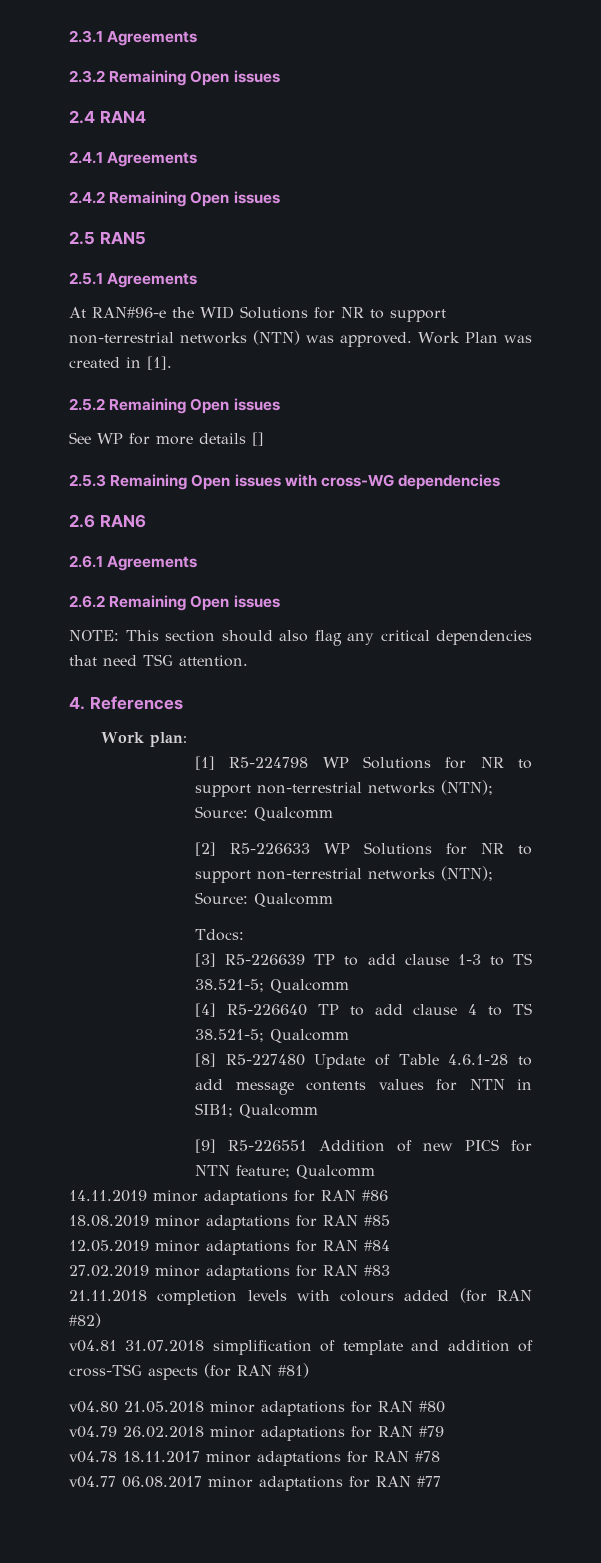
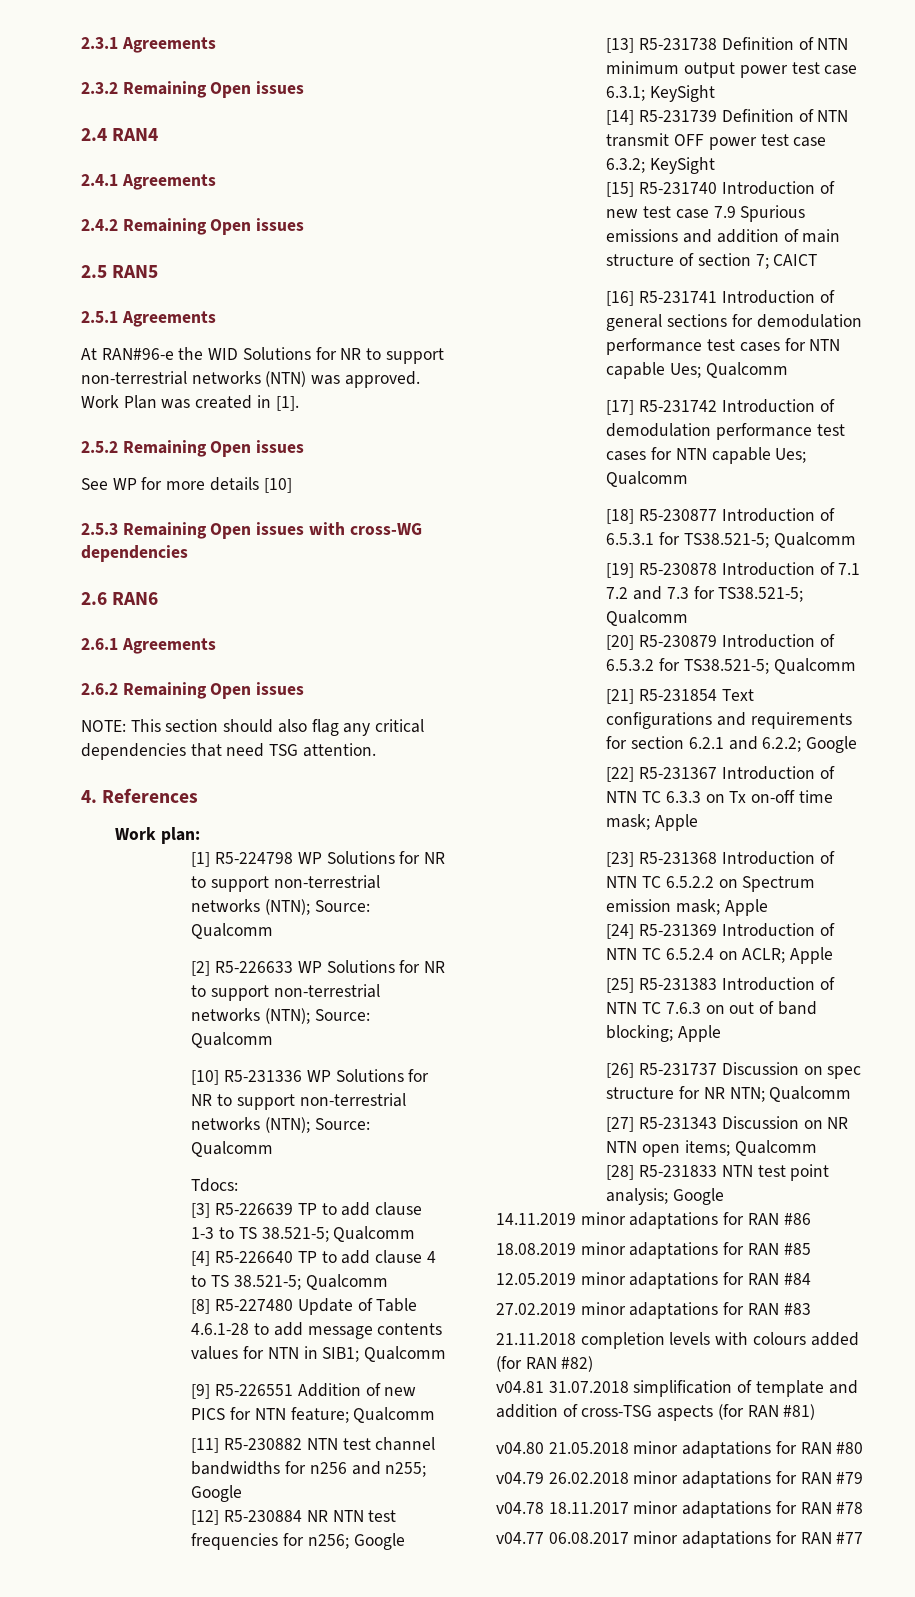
[252,432,264,446] [] -> [263,478,292,493] [10]
(334, 900) none -> [191,1069,430,1085] [191,1093,406,1110] [191,1117,370,1133] [191,1141,274,1157] // [10] R5-231336 WP Solutions for NR to support non-terrestrial networks (NTN); Source: Qualcomm
(376, 1172) none -> [191,1437,436,1453] [191,1461,427,1477] [191,1485,243,1502] [191,1510,397,1525] [191,1533,405,1550] [606,37,849,53] [606,61,858,78] [606,85,716,102] [606,109,849,125] [606,133,827,150] [606,157,716,174] [606,181,835,197] [606,205,806,222] [606,229,841,243] [606,253,818,269] [606,290,835,306] [606,314,862,331] [606,338,841,355] [606,362,788,379] [606,399,835,415] [606,423,845,440] [606,447,807,464] [606,471,689,487] [606,508,835,524] [606,532,856,548] [606,562,861,578] [606,586,804,602] [606,610,689,626] [606,634,835,650] [606,658,856,674] [606,689,754,704] [606,712,852,729] [606,736,858,753] [606,766,835,782] [606,790,833,803] [606,814,699,831] [606,851,835,867] [606,876,816,892] [606,899,768,916] [606,923,835,939] [606,947,834,964] [606,977,835,993] [606,1001,817,1015] [606,1025,722,1042] [606,1062,862,1079] [606,1086,852,1102] [606,1116,849,1132] [606,1140,817,1157] [606,1164,830,1181] [606,1188,725,1205] // [11] R5-230882 NTN test channel bandwidths for n256 and n255; Google // [12] R5-230884 NR NTN test frequencies for n256; Google // [13] R5-231738 Definition of NTN minimum output power test case 6.3.1; KeySight // [14] R5-231739 Definition of NTN transmit OFF power test case 6.3.2; KeySight // [15] R5-231740 Introduction of new test case 7.9 Spurious emissions and addition of main structure of section 7; CAICT // [16] R5-231741 Introduction of general sections for demodulation performance test cases for NTN capable Ues; Qualcomm // [17] R5-231742 Introduction of demodulation performance test cases for NTN capable Ues; Qualcomm // [18] R5-230877 Introduction of 6.5.3.1 for TS38.521-5; Qualcomm // [19] R5-230878 Introduction of 7.1 7.2 and 7.3 for TS38.521-5; Qualcomm // [20] R5-230879 Introduction of 6.5.3.2 for TS38.521-5; Qualcomm // [21] R5-231854 Text configurations and requirements for section 6.2.1 and 6.2.2; Google // [22] R5-231367 Introduction of NTN TC 6.3.3 on Tx on-off time mask; Apple // [23] R5-231368 Introduction of NTN TC 6.5.2.2 on Spectrum emission mask; Apple // [24] R5-231369 Introduction of NTN TC 6.5.2.4 on ACLR; Apple // [25] R5-231383 Introduction of NTN TC 7.6.3 on out of band blocking; Apple // [26] R5-231737 Discussion on spec structure for NR NTN; Qualcomm // [27] R5-231343 Discussion on NR NTN open items; Qualcomm // [28] R5-231833 NTN test point analysis; Google

